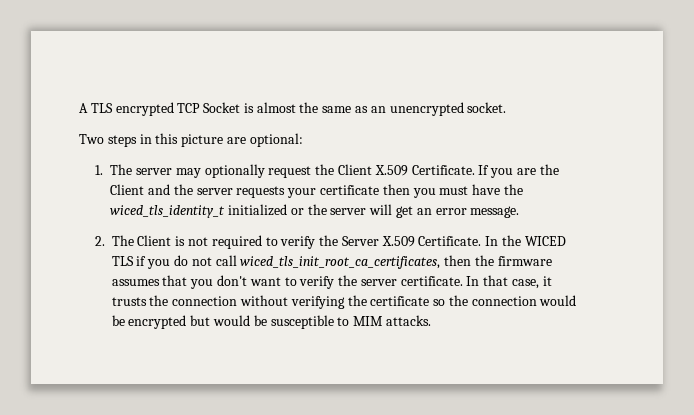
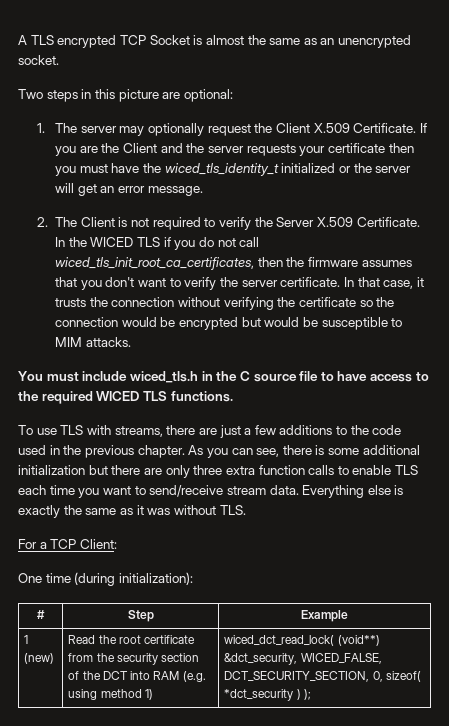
(431, 320) none -> [18,371,429,383] [18,391,233,404] [18,425,402,438] [18,445,420,458] [18,465,419,478] [18,485,404,498] [18,505,246,518] [18,539,117,549] [18,572,193,586] [37,610,45,619] [127,610,154,622] [301,610,348,622] [24,635,29,644] [24,653,55,664] [68,635,196,644] [68,653,200,665] [68,671,206,682] [68,689,153,700] [224,635,380,646] [224,653,382,665] [224,671,421,682] [224,689,311,701] // You must include wiced_tls.h in the C source file to have access to the required WICED TLS functions. // To use TLS with streams, there are just a few additions to the code used in the previous chapter. As you can see, there is some additional initialization but there are only three extra function calls to enable TLS each time you want to send/receive stream data. Everything else is exactly the same as it was without TLS. // For a TCP Client: // One time (during initialization): // # | Step | Example // 1 (new) | Read the root certificate from the security section of the DCT into RAM (e.g. using method 1) | wiced_dct_read_lock( (void**) &dct_security, WICED_FALSE, DCT_SECURITY_SECTION, 0, sizeof( *dct_security ) );

